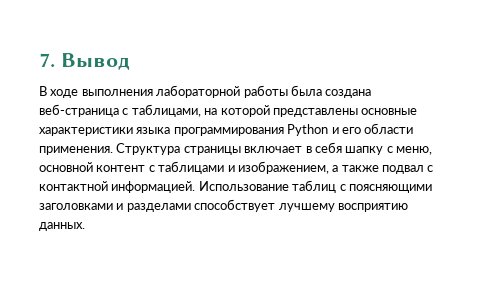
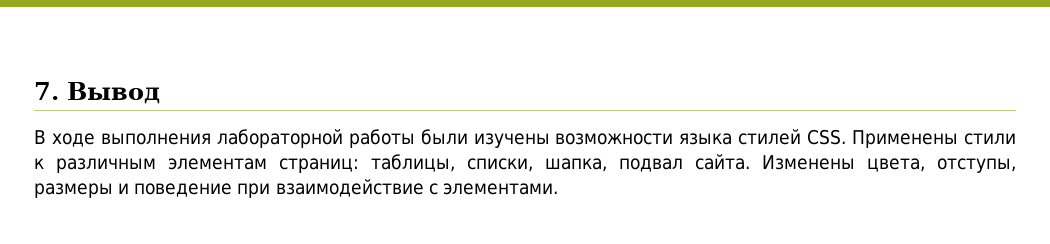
[290,85,372,98] [39,104,418,117] [39,123,414,136] [39,142,432,155] [39,161,434,174] [39,180,432,193] [39,199,408,212] [39,222,85,231] была создана веб-страница с таблицами, на которой представлены основные характеристики языка программирования Python и его области применения. Структура страницы включает в себя шапку с меню, основной контент с таблицами и изображением, а также подвал с контактной информацией. Использование таблиц с поясняющими заголовками и разделами способствует лучшему восприятию данных. -> [420,129,1016,148] [34,154,1016,173] [34,179,558,198] были изучены возможности языка стилей CSS. Применены стили к различным элементам страниц: таблицы, списки, шапка, подвал сайта. Изменены цвета, отступы, размеры и поведение при взаимодействие с элементами.

